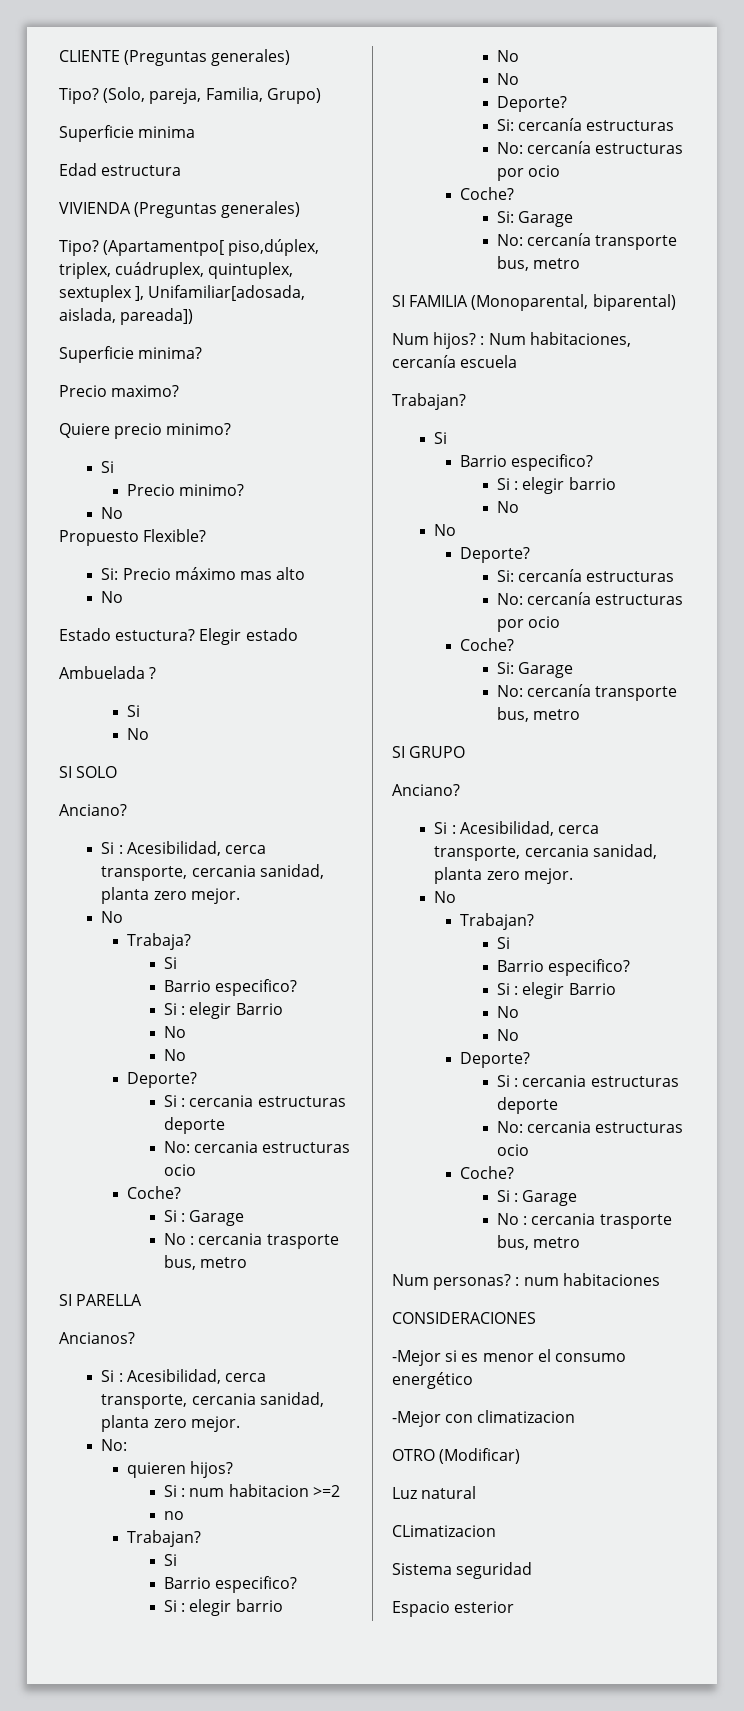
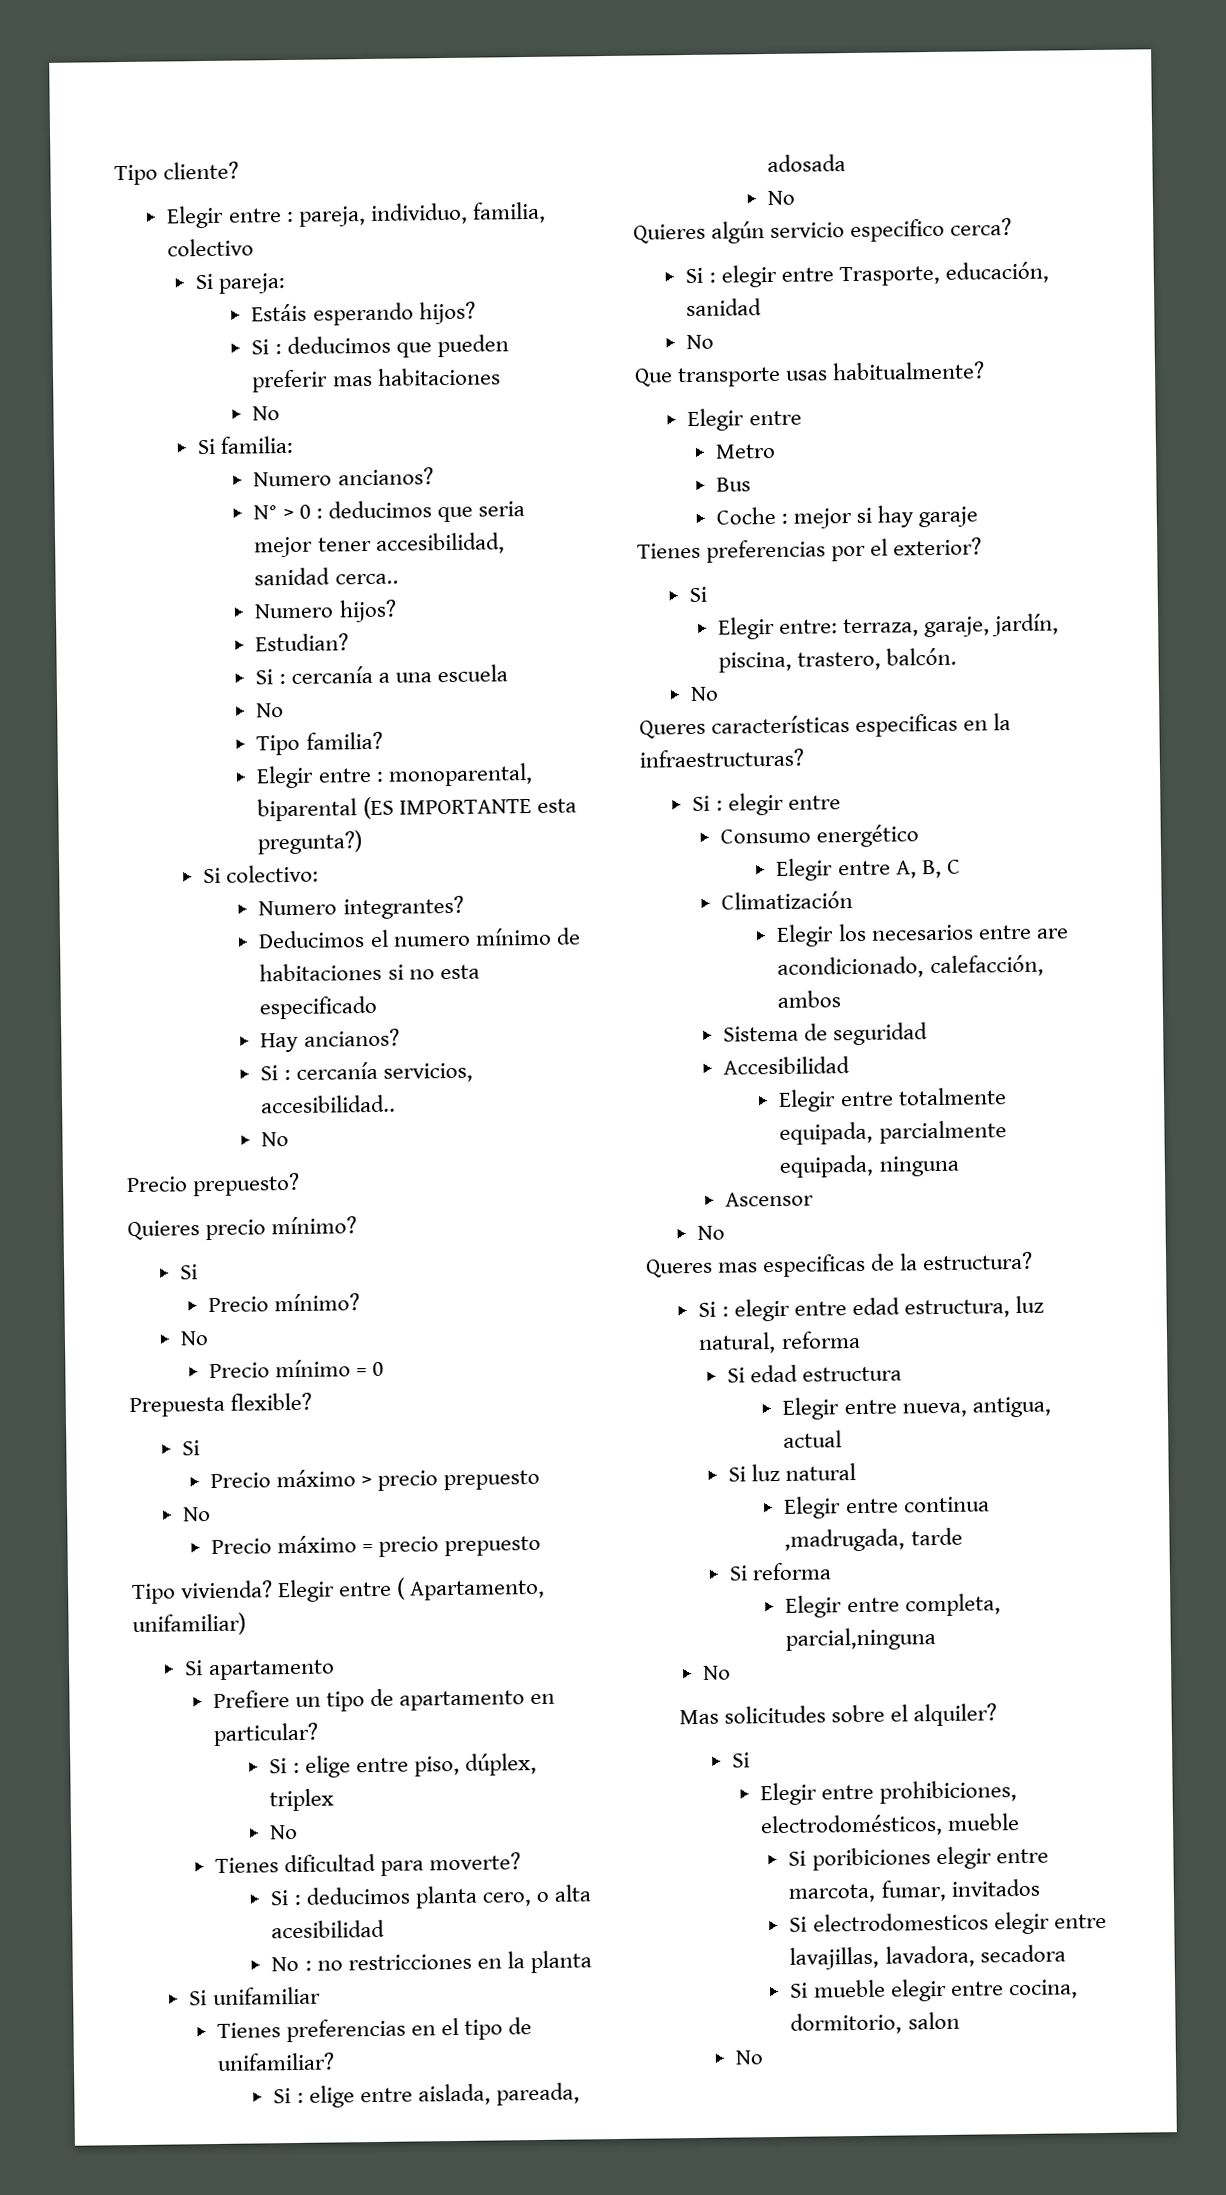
[59,49,291,66] [59,87,321,104] [59,125,196,142] [59,163,182,176] [59,201,301,218] [59,239,320,256] [59,262,294,279] [59,285,306,302] [59,308,194,325] [59,346,203,363] [59,385,180,397] [59,423,232,439] [101,461,115,473] [126,484,245,496] [101,507,124,519] [59,529,207,546] [101,567,306,580] [101,591,124,603] [59,628,298,645] [59,666,157,679] [126,705,140,717] [126,728,149,740] [59,766,118,778] [59,804,127,816] [101,841,266,856] [101,864,324,881] [101,887,240,904] [101,911,124,923] [126,933,191,950] [163,957,177,969] [163,979,298,996] [163,1002,283,1019] [163,1026,186,1038] [163,1049,186,1061] [126,1072,197,1088] [163,1095,346,1107] [163,1117,225,1134] [163,1141,351,1153] [163,1164,196,1176] [126,1186,181,1199] [163,1210,245,1226] [163,1233,339,1249] [163,1255,248,1270] [59,1294,143,1306] [59,1332,135,1344] [101,1369,266,1384] [101,1392,324,1409] [101,1415,240,1432] [101,1439,128,1451] [126,1461,234,1478] [163,1484,340,1497] [163,1511,184,1520] [126,1530,201,1547] [163,1554,177,1566] [163,1576,298,1593] [163,1599,283,1616] [496,50,519,62] [496,73,519,85] [496,96,567,112] [496,118,675,131] [496,141,684,154] [496,165,561,181] [459,187,514,200] [496,211,574,227] [496,233,678,250] [496,256,581,271] [392,294,676,311] [392,332,631,349] [392,355,518,368] [392,393,466,410] [434,432,448,444] [459,454,594,471] [496,477,616,494] [496,501,519,513] [434,524,457,536] [459,547,530,563] [496,569,675,582] [496,592,684,605] [496,616,561,632] [459,638,514,651] [496,662,574,678] [496,684,678,701] [496,707,581,722] [392,746,466,758] [392,784,460,796] [434,821,599,836] [434,844,657,861] [434,867,573,884] [434,891,457,903] [459,913,534,930] [496,937,510,949] [496,959,631,976] [496,982,616,999] [496,1006,519,1018] [496,1029,519,1041] [459,1052,530,1068] [496,1075,679,1087] [496,1097,558,1114] [496,1121,684,1133] [496,1144,529,1156] [459,1166,514,1179] [496,1190,578,1206] [496,1213,672,1229] [496,1235,581,1250] [392,1273,660,1290] [392,1312,536,1324] [392,1349,626,1366] [392,1372,473,1389] [392,1410,576,1427] [392,1448,521,1464] [392,1486,477,1499] [392,1525,496,1537] [392,1562,533,1579] [392,1601,515,1617] CLIENTE (Preguntas generales) // Tipo? (Solo, pareja, Familia, Grupo) // Superficie minima // Edad estructura // VIVIENDA (Preguntas generales) // Tipo? (Apartamentpo[ piso,dúplex, triplex, cuádruplex, quintuplex, sextuplex ], Unifamiliar[adosada, aislada, pareada]) // Superficie minima? // Precio maximo? // Quiere precio minimo? // Si // Precio minimo? // No // Propuesto Flexible? // Si: Precio máximo mas alto // No // Estado estuctura? Elegir estado // Ambuelada ? // Si // No // SI SOLO // Anciano? // Si : Acesibilidad, cerca transporte, cercania sanidad, planta zero mejor. // No // Trabaja? // Si // Barrio especifico? // Si : elegir Barrio // No // No // Deporte? // Si : cercania estructuras deporte // No: cercania estructuras ocio // Coche? // Si : Garage // No : cercania trasporte bus, metro // SI PARELLA // Ancianos? // Si : Acesibilidad, cerca transporte, cercania sanidad, planta zero mejor. // No: // quieren hijos? // Si : num habitacion >=2 // no // Trabajan? // Si // Barrio especifico? // Si : elegir barrio // No // No // Deporte? // Si: cercanía estructuras // No: cercanía estructuras por ocio // Coche? // Si: Garage // No: cercanía transporte bus, metro // SI FAMILIA (Monoparental, biparental) // Num hijos? : Num habitaciones, cercanía escuela // Trabajan? // Si // Barrio especifico? // Si : elegir barrio // No // No // Deporte? // Si: cercanía estructuras // No: cercanía estructuras por ocio // Coche? // Si: Garage // No: cercanía transporte bus, metro // SI GRUPO // Anciano? // Si : Acesibilidad, cerca transporte, cercania sanidad, planta zero mejor. // No // Trabajan? // Si // Barrio especifico? // Si : elegir Barrio // No // No // Deporte? // Si : cercania estructuras deporte // No: cercania estructuras ocio // Coche? // Si : Garage // No : cercania trasporte bus, metro // Num personas? : num habitaciones // CONSIDERACIONES // -Mejor si es menor el consumo energético // -Mejor con climatizacion // OTRO (Modificar) // Luz natural // CLimatizacion // Sistema seguridad // Espacio esterior -> [114,161,240,186] [166,201,546,229] [167,238,255,257] [195,272,287,294] [251,301,476,326] [251,334,509,358] [251,367,501,393] [252,406,281,421] [197,435,294,455] [253,467,434,487] [253,500,525,523] [254,532,505,558] [254,567,399,586] [254,599,397,623] [255,633,350,652] [255,664,508,685] [256,703,285,718] [256,731,383,756] [256,762,533,789] [257,796,577,822] [257,830,363,855] [203,864,320,884] [258,895,464,920] [258,927,581,949] [259,962,480,982] [259,995,378,1020] [260,1028,400,1053] [260,1061,473,1083] [260,1094,397,1114] [261,1132,290,1147] [126,1172,301,1197] [127,1216,358,1241] [180,1264,199,1280] [208,1293,361,1313] [180,1331,210,1346] [209,1359,385,1379] [129,1392,313,1418] [182,1440,201,1456] [210,1469,541,1491] [183,1507,212,1522] [211,1535,542,1557] [131,1577,546,1604] [132,1612,246,1636] [184,1659,335,1681] [213,1688,556,1712] [213,1722,319,1746] [269,1753,537,1778] [269,1788,335,1812] [269,1824,299,1840] [215,1852,522,1876] [270,1884,591,1909] [271,1919,386,1939] [271,1950,592,1974] [189,1986,321,2006] [217,2017,533,2043] [217,2052,336,2071] [273,2082,580,2108] [767,154,847,173] [767,190,796,206] [633,217,1013,244] [685,261,1049,288] [686,298,763,317] [686,334,715,350] [634,361,986,388] [687,408,802,432] [715,443,777,459] [716,477,752,492] [716,505,979,529] [637,537,983,563] [689,586,708,603] [718,613,1060,640] [718,647,958,673] [690,686,720,702] [639,713,1012,739] [639,748,804,768] [692,792,841,816] [720,824,920,848] [776,858,961,881] [721,891,854,910] [776,923,1069,947] [777,954,1044,979] [777,990,842,1008] [723,1022,929,1046] [723,1056,851,1075] [778,1087,1007,1112] [779,1120,1007,1145] [779,1154,959,1178] [725,1191,815,1207] [697,1225,726,1240] [646,1251,1034,1278] [698,1295,1044,1322] [698,1330,861,1354] [727,1364,903,1383] [782,1396,1051,1420] [783,1430,843,1448] [728,1463,857,1482] [783,1496,990,1519] [784,1527,963,1552] [729,1562,832,1581] [785,1593,1001,1618] [785,1627,937,1651] [703,1665,732,1680] [678,1703,997,1727] [732,1752,751,1768] [759,1780,1017,1806] [759,1813,1020,1838] [788,1846,1049,1871] [788,1878,1040,1903] [789,1911,1107,1935] [789,1944,1066,1970] [789,1978,1078,2002] [790,2011,960,2035] [735,2050,764,2065] Tipo cliente? // Elegir entre : pareja, individuo, familia, colectivo // Si pareja: // Estáis esperando hijos? // Si : deducimos que pueden preferir mas habitaciones // No // Si familia: // Numero ancianos? // N° > 0 : deducimos que seria mejor tener accesibilidad, sanidad cerca.. // Numero hijos? // Estudian? // Si : cercanía a una escuela // No // Tipo familia? // Elegir entre : monoparental, biparental (ES IMPORTANTE esta pregunta?) // Si colectivo: // Numero integrantes? // Deducimos el numero mínimo de habitaciones si no esta especificado // Hay ancianos? // Si : cercanía servicios, accesibilidad.. // No // Precio prepuesto? // Quieres precio mínimo? // Si // Precio mínimo? // No // Precio mínimo = 0 // Prepuesta flexible? // Si // Precio máximo > precio prepuesto // No // Precio máximo = precio prepuesto // Tipo vivienda? Elegir entre ( Apartamento, unifamiliar) // Si apartamento // Prefiere un tipo de apartamento en particular? // Si : elige entre piso, dúplex, triplex // No // Tienes dificultad para moverte? // Si : deducimos planta cero, o alta acesibilidad // No : no restricciones en la planta // Si unifamiliar // Tienes preferencias en el tipo de unifamiliar? // Si : elige entre aislada, pareada, adosada // No // Quieres algún servicio especifico cerca? // Si : elegir entre Trasporte, educación, sanidad // No // Que transporte usas habitualmente? // Elegir entre // Metro // Bus // Coche : mejor si hay garaje // Tienes preferencias por el exterior? // Si // Elegir entre: terraza, garaje, jardín, piscina, trastero, balcón. // No // Queres características especificas en la infraestructuras? // Si : elegir entre // Consumo energético // Elegir entre A, B, C // Climatización // Elegir los necesarios entre are acondicionado, calefacción, ambos // Sistema de seguridad // Accesibilidad // Elegir entre totalmente equipada, parcialmente equipada, ninguna // Ascensor // No // Queres mas especificas de la estructura? // Si : elegir entre edad estructura, luz natural, reforma // Si edad estructura // Elegir entre nueva, antigua, actual // Si luz natural // Elegir entre continua ,madrugada, tarde // Si reforma // Elegir entre completa, parcial,ninguna // No // Mas solicitudes sobre el alquiler? // Si // Elegir entre prohibiciones, electrodomésticos, mueble // Si poribiciones elegir entre marcota, fumar, invitados // Si electrodomesticos elegir entre lavajillas, lavadora, secadora // Si mueble elegir entre cocina, dormitorio, salon // No

